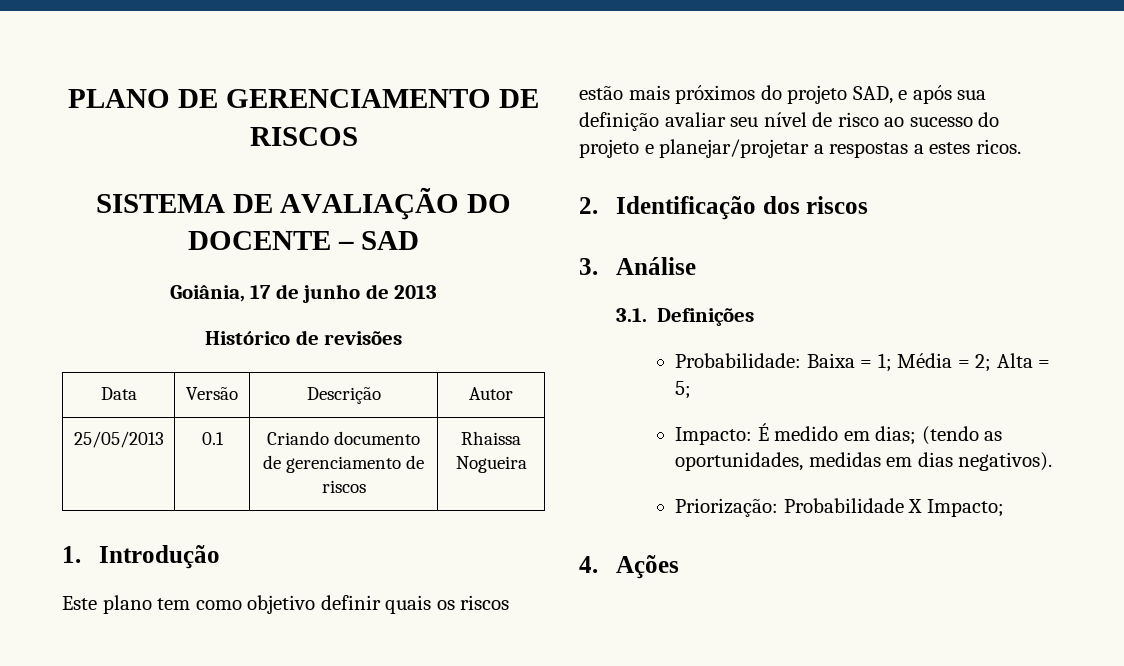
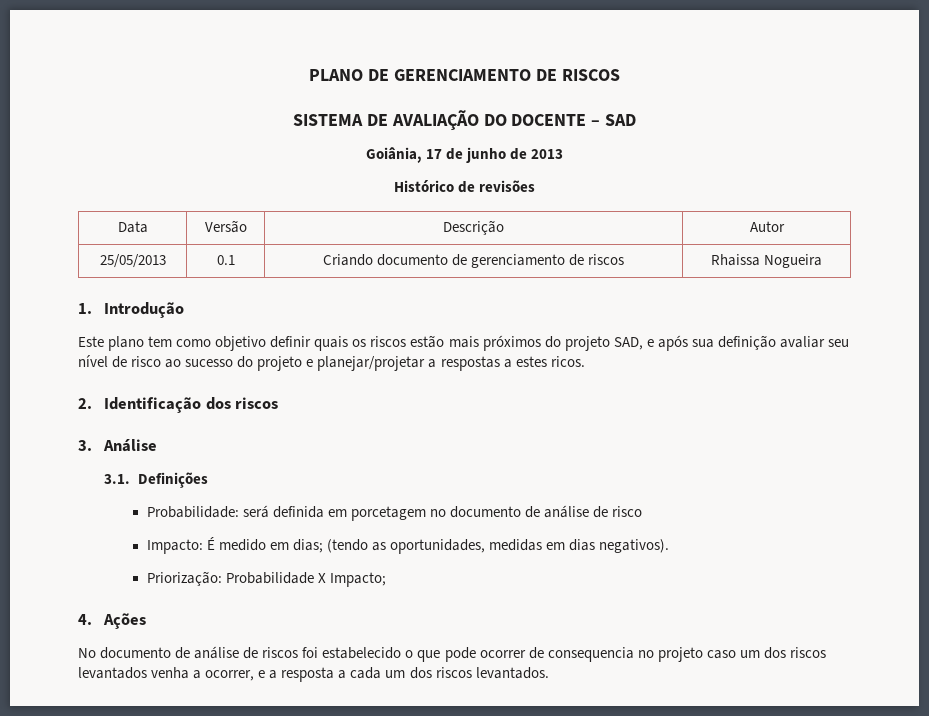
[806,353,1051,372] [675,381,692,399] Baixa = 1; Média = 2; Alta = 5; -> [242,505,643,521] será definida em porcetagem no documento de análise de risco
(679, 567) none -> [78,646,826,662] [78,667,549,682] // No documento de análise de riscos foi estabelecido o que pode ocorrer de consequencia no projeto caso um dos riscos levantados venha a ocorrer, e a resposta a cada um dos riscos levantados.

